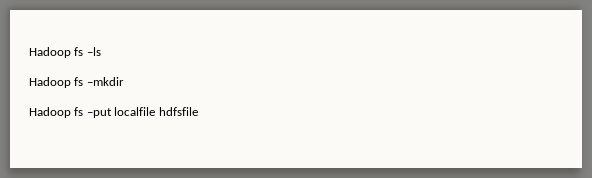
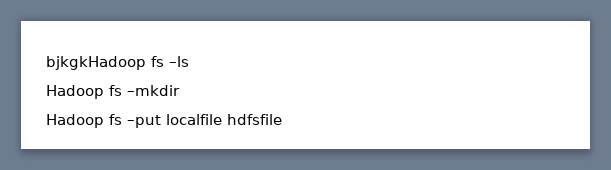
[29,47,71,58] Hadoop -> [46,56,146,70] bjkgkHadoop

